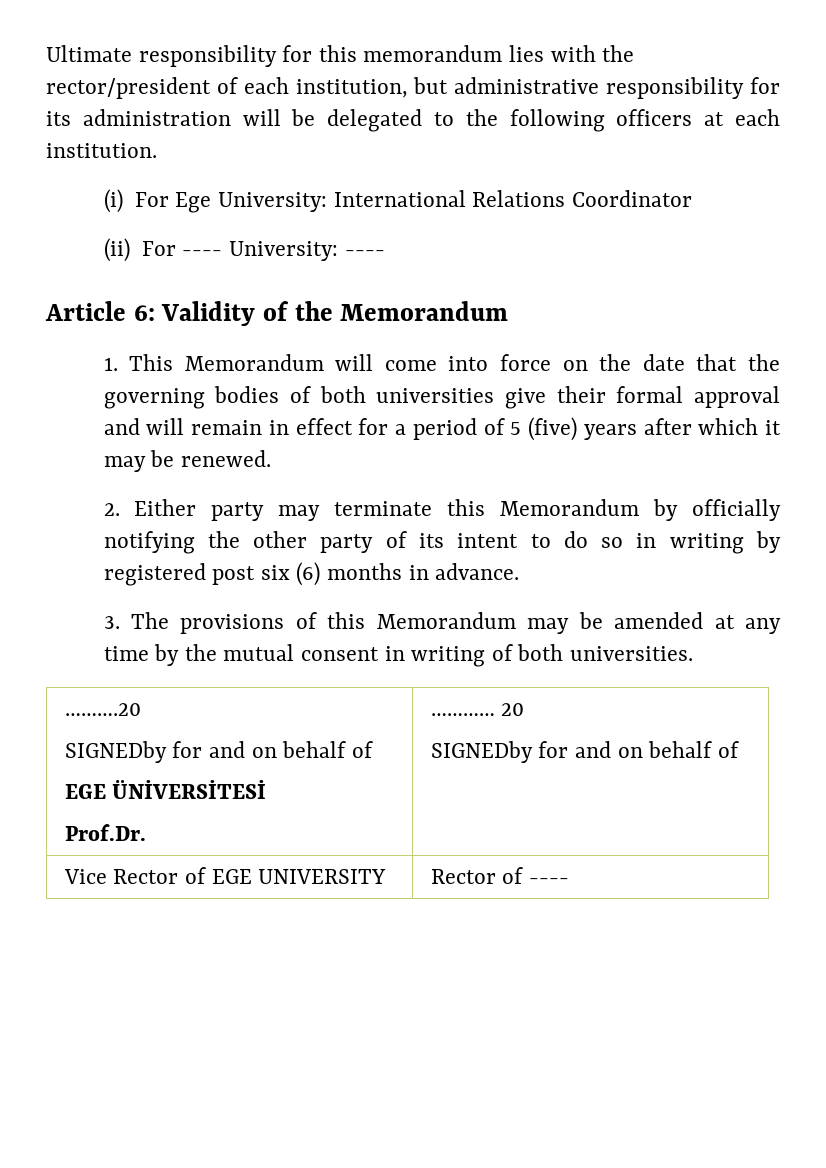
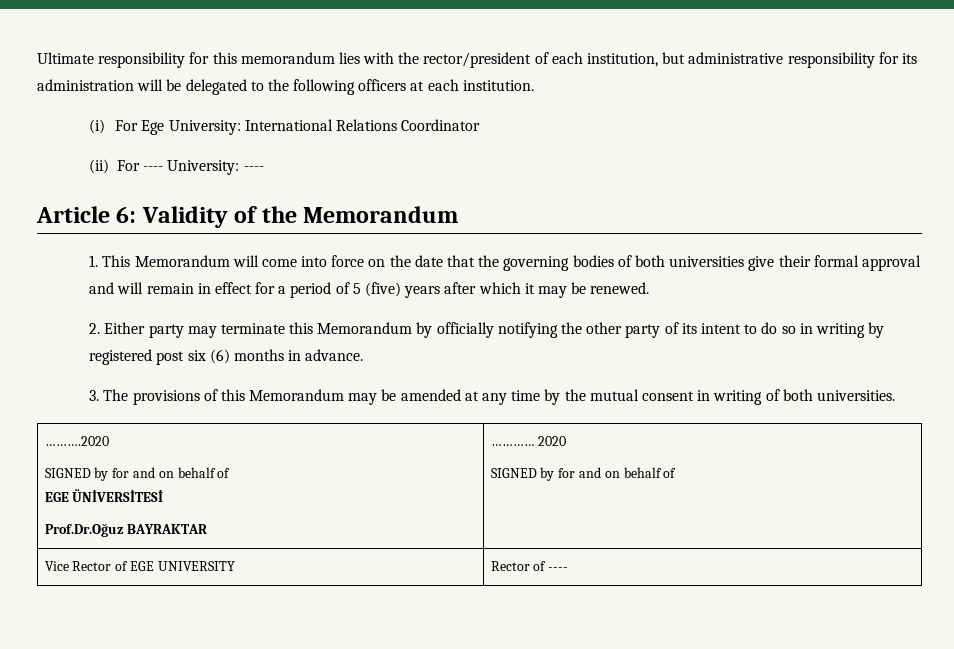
[64,703,141,716] [64,741,167,763] ……….20 // SIGNEDby -> [44,436,109,446] [44,467,109,481] ……….2020 // SIGNED by
[64,824,146,841] Prof.Dr. -> [44,523,208,537] Prof.Dr.Oğuz BAYRAKTAR
[501,703,525,716] [430,741,533,763] 20 // SIGNEDby -> [538,436,567,446] [490,467,555,481] 2020 // SIGNED by

